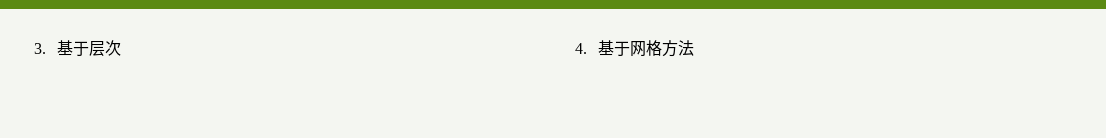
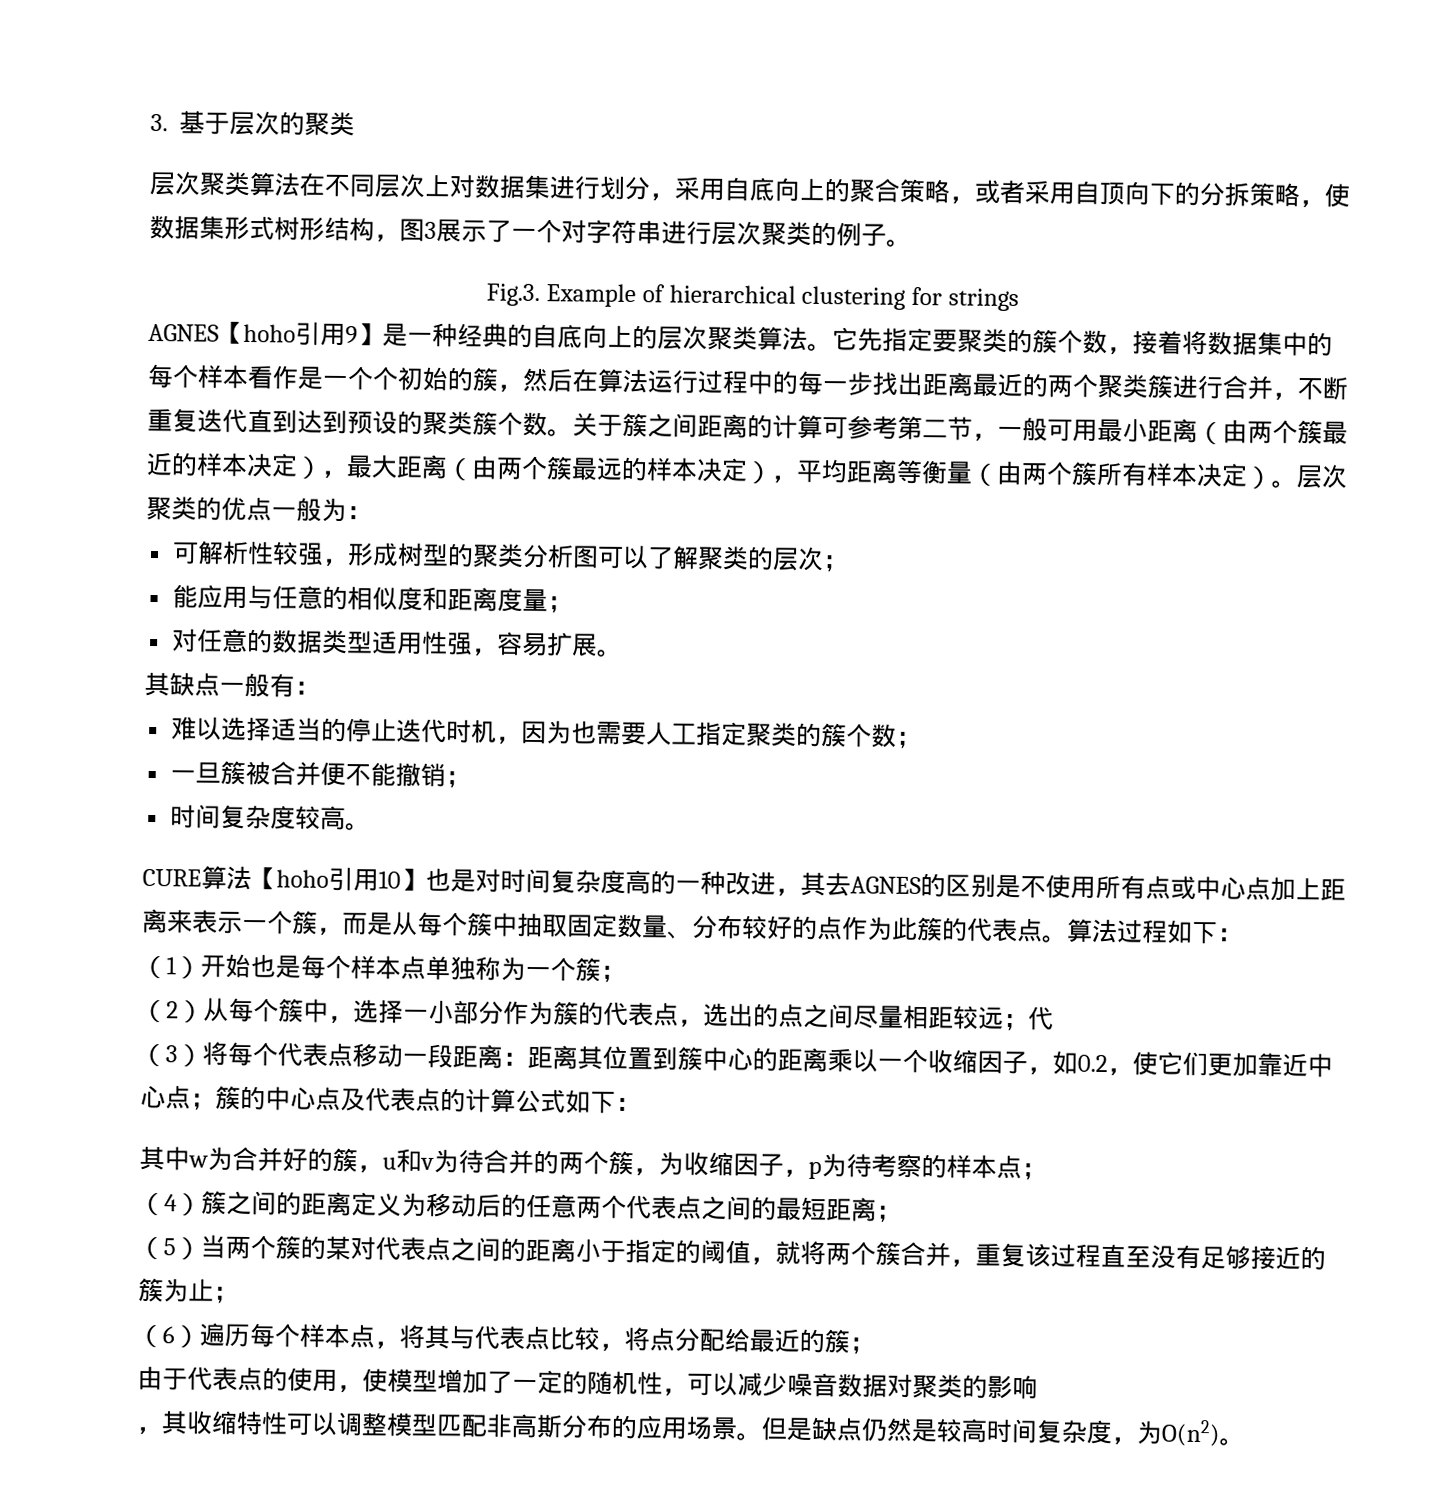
[575,40,694,57] // 4.基于网格方法 -> [279,111,356,137] [149,171,1350,209] [149,214,912,247] [486,283,1019,312] [148,321,1333,357] [147,363,1348,401] [147,408,1348,445] [146,451,1348,489] [146,496,372,523] [172,540,850,573] [172,584,574,614] [171,628,624,657] [144,671,320,698] [171,716,923,750] [170,760,472,789] [170,804,372,831] [142,865,1346,901] [142,908,1243,945] [141,953,626,983] [141,997,1054,1032] [140,1041,1333,1078] [140,1085,641,1114] [139,1145,1047,1181] [139,1190,902,1223] [138,1234,1326,1271] [138,1277,239,1304] [137,1322,875,1355] [137,1365,1038,1400] [136,1410,1245,1447] 的聚类 // 层次聚类算法在不同层次上对数据集进行划分，采用自底向上的聚合策略，或者采用自顶向下的分拆策略，使数据集形式树形结构，图3展示了一个对字符串进行层次聚类的例子。 // Fig.3. Example of hierarchical clustering for strings // AGNES【hoho引用9】是一种经典的自底向上的层次聚类算法。它先指定要聚类的簇个数，接着将数据集中的每个样本看作是一个个初始的簇，然后在算法运行过程中的每一步找出距离最近的两个聚类簇进行合并，不断重复迭代直到达到预设的聚类簇个数。关于簇之间距离的计算可参考第二节，一般可用最小距离（由两个簇最近的样本决定），最大距离（由两个簇最远的样本决定），平均距离等衡量（由两个簇所有样本决定）。层次聚类的优点一般为： // 可解析性较强，形成树型的聚类分析图可以了解聚类的层次； // 能应用与任意的相似度和距离度量； // 对任意的数据类型适用性强，容易扩展。 // 其缺点一般有： // 难以选择适当的停止迭代时机，因为也需要人工指定聚类的簇个数； // 一旦簇被合并便不能撤销； // 时间复杂度较高。 // CURE算法【hoho引用10】也是对时间复杂度高的一种改进，其去AGNES的区别是不使用所有点或中心点加上距离来表示一个簇，而是从每个簇中抽取固定数量、分布较好的点作为此簇的代表点。算法过程如下： // （1）开始也是每个样本点单独称为一个簇； // （2）从每个簇中，选择一小部分作为簇的代表点，选出的点之间尽量相距较远；代 // （3）将每个代表点移动一段距离：距离其位置到簇中心的距离乘以一个收缩因子，如0.2，使它们更加靠近中心点；簇的中心点及代表点的计算公式如下： // 其中w为合并好的簇，u和v为待合并的两个簇，为收缩因子，p为待考察的样本点； // （4）簇之间的距离定义为移动后的任意两个代表点之间的最短距离； // （5）当两个簇的某对代表点之间的距离小于指定的阈值，就将两个簇合并，重复该过程直至没有足够接近的簇为止； // （6）遍历每个样本点，将其与代表点比较，将点分配给最近的簇； // 由于代表点的使用，使模型增加了一定的随机性，可以减少噪音数据对聚类的影响 // ，其收缩特性可以调整模型匹配非高斯分布的应用场景。但是缺点仍然是较高时间复杂度，为O(n2)。

